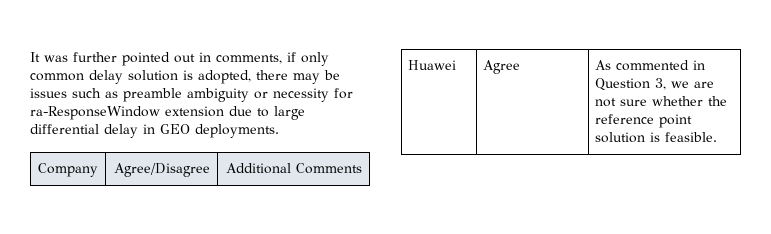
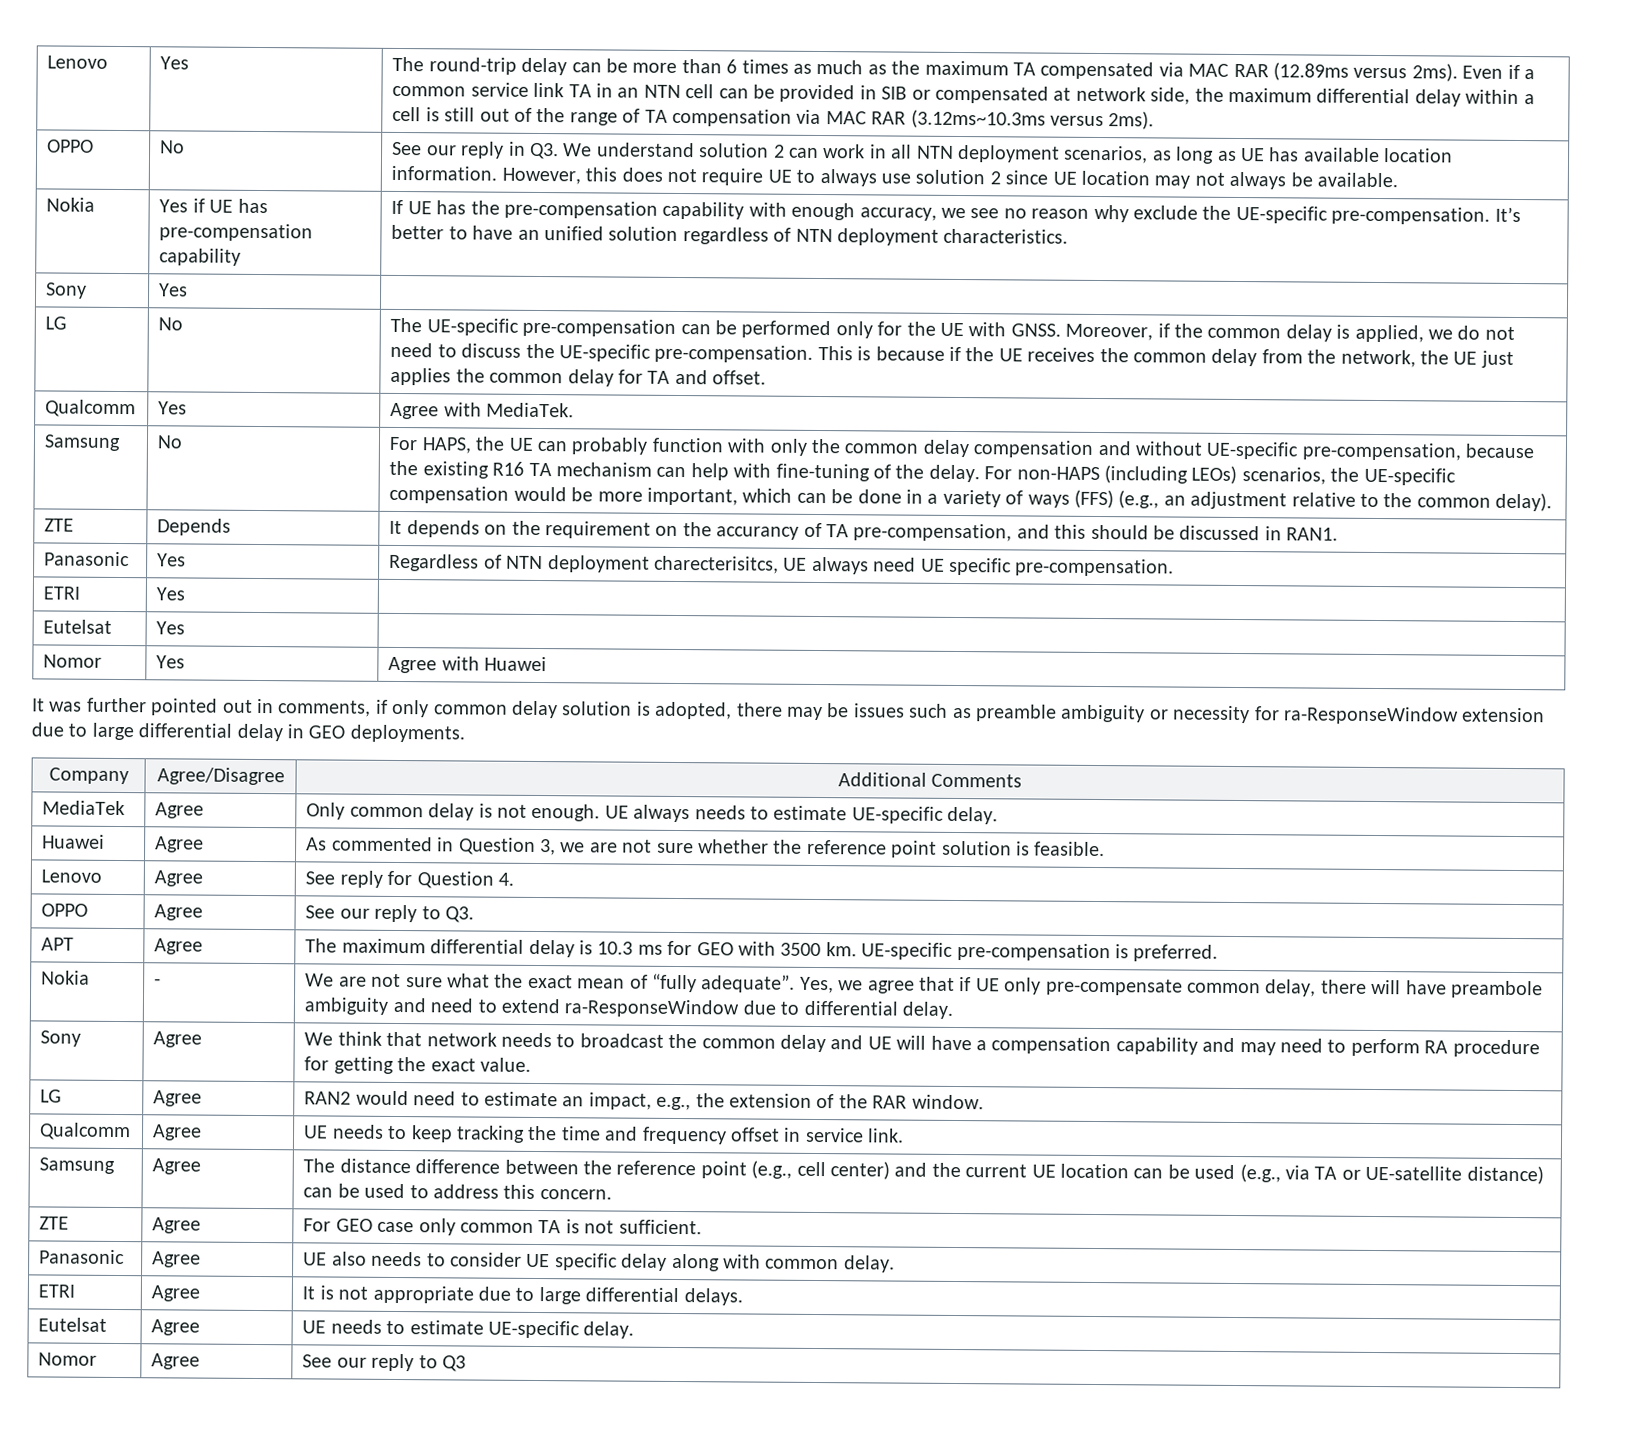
(30, 57) none -> [47,55,109,69] [160,56,190,70] [392,56,1535,82] [392,82,1535,107] [392,106,1155,130] [47,139,95,153] [160,140,186,154] [392,141,1454,164] [391,165,1398,190] [46,197,96,212] [159,198,268,214] [159,223,314,242] [159,248,242,266] [391,199,1521,225] [391,224,1069,246] [45,282,88,299] [159,283,189,297] [45,316,68,330] [158,317,184,331] [390,317,1515,343] [390,342,1514,368] [390,367,767,387] [45,399,137,418] [158,401,188,415] [390,402,575,420] [44,434,122,452] [157,435,184,449] [389,436,1535,461] [389,460,1456,486] [389,485,1553,512] [44,518,75,532] [157,518,232,536] [389,520,1339,542] [44,551,131,567] [157,553,187,567] [389,553,1175,577] [43,586,81,600] [156,587,186,601] [43,619,113,634] [156,621,186,635] [43,654,103,668] [156,655,186,669] [388,656,548,674] Lenovo | Yes | The round-trip delay can be more than 6 times as much as the maximum TA compensated via MAC RAR (12.89ms versus 2ms). Even if a common service link TA in an NTN cell can be provided in SIB or compensated at network side, the maximum differential delay within a cell is still out of the range of TA compensation via MAC RAR (3.12ms~10.3ms versus 2ms). // OPPO | No | See our reply in Q3. We understand solution 2 can work in all NTN deployment scenarios, as long as UE has available location information. However, this does not require UE to always use solution 2 since UE location may not always be available. // Nokia | Yes if UE has pre-compensation capability | If UE has the pre-compensation capability with enough accuracy, we see no reason why exclude the UE-specific pre-compensation. It’s better to have an unified solution regardless of NTN deployment characteristics. // Sony | Yes | // LG | No | The UE-specific pre-compensation can be performed only for the UE with GNSS. Moreover, if the common delay is applied, we do not need to discuss the UE-specific pre-compensation. This is because if the UE receives the common delay from the network, the UE just applies the common delay for TA and offset. // Qualcomm | Yes | Agree with MediaTek. // Samsung | No | For HAPS, the UE can probably function with only the common delay compensation and without UE-specific pre-compensation, because the existing R16 TA mechanism can help with fine-tuning of the delay. For non-HAPS (including LEOs) scenarios, the UE-specific compensation would be more important, which can be done in a variety of ways (FFS) (e.g., an adjustment relative to the common delay). // ZTE | Depends | It depends on the requirement on the accurancy of TA pre-compensation, and this should be discussed in RAN1. // Panasonic | Yes | Regardless of NTN deployment charecterisitcs, UE always need UE specific pre-compensation. // ETRI | Yes | // Eutelsat | Yes | // Nomor | Yes | Agree with Huawei //
(362, 168) none -> [42,800,126,816] [155,802,205,819] [306,802,999,825] // MediaTek | Agree | Only common delay is not enough. UE always needs to estimate UE-specific delay.
(718, 137) none -> [41,869,103,883] [154,870,204,887] [305,870,514,889] [41,903,89,917] [154,904,204,921] [305,904,474,923] [41,937,75,951] [154,938,204,955] [305,938,1219,962] [41,970,91,985] [154,978,162,986] [305,973,1543,999] [304,997,953,1019] [40,1030,82,1047] [153,1031,203,1048] [304,1031,1540,1058] [304,1056,531,1074] [40,1089,63,1103] [153,1090,203,1107] [304,1090,984,1111] [39,1122,132,1141] [152,1124,203,1141] [303,1124,905,1145] [39,1157,116,1174] [152,1158,202,1175] [303,1158,1544,1185] [303,1183,612,1200] [39,1216,70,1230] [152,1217,202,1234] [303,1218,702,1236] [39,1249,126,1265] [152,1251,202,1268] [303,1251,895,1273] [38,1284,76,1298] [151,1285,201,1302] [302,1285,743,1306] [38,1317,108,1332] [151,1319,201,1336] [302,1319,635,1339] [38,1352,98,1366] [151,1353,201,1370] [302,1353,466,1372] // Lenovo | Agree | See reply for Question 4. // OPPO | Agree | See our reply to Q3. // APT | Agree | The maximum differential delay is 10.3 ms for GEO with 3500 km. UE-specific pre-compensation is preferred. // Nokia | - | We are not sure what the exact mean of “fully adequate”. Yes, we agree that if UE only pre-compensate common delay, there will have preambole ambiguity and need to extend ra-ResponseWindow due to differential delay. // Sony | Agree | We think that network needs to broadcast the common delay and UE will have a compensation capability and may need to perform RA procedure for getting the exact value. // LG | Agree | RAN2 would need to estimate an impact, e.g., the extension of the RAR window. // Qualcomm | Agree | UE needs to keep tracking the time and frequency offset in service link. // Samsung | Agree | The distance difference between the reference point (e.g., cell center) and the current UE location can be used (e.g., via TA or UE-satellite distance) can be used to address this concern. // ZTE | Agree | For GEO case only common TA is not sufficient. // Panasonic | Agree | UE also needs to consider UE specific delay along with common delay. // ETRI | Agree | It is not appropriate due to large differential delays. // Eutelsat | Agree | UE needs to estimate UE-specific delay. // Nomor | Agree | See our reply to Q3

